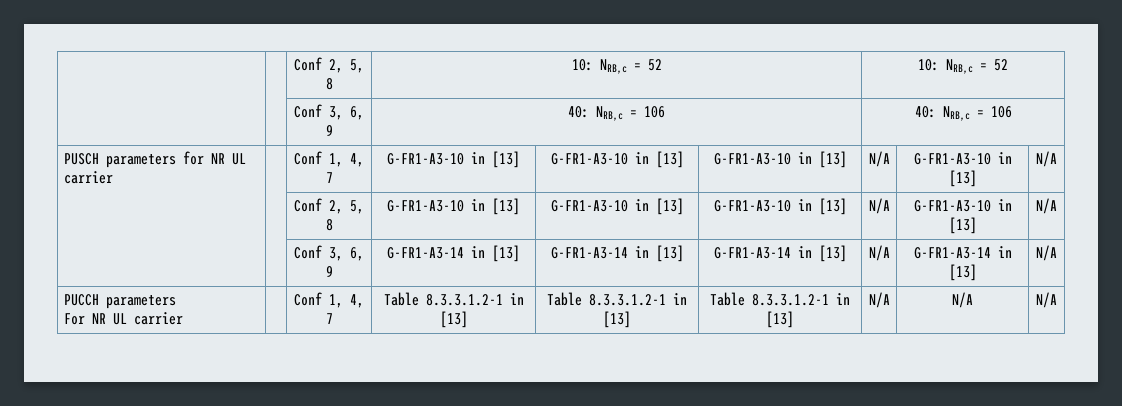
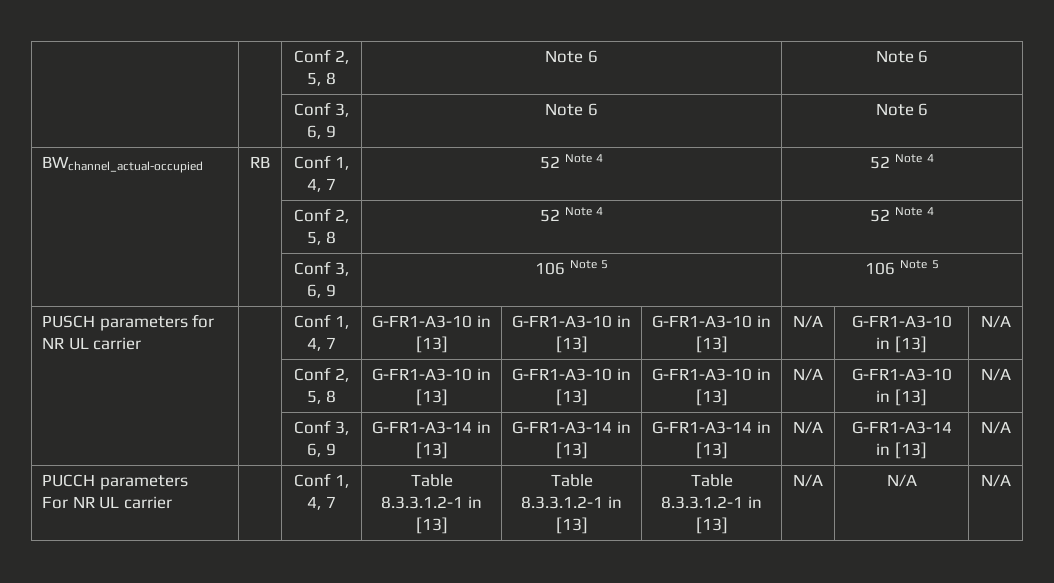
[294,57,364,73] [325,78,333,90] [571,59,662,74] [918,59,1008,74] [294,104,364,120] [325,125,333,136] [568,106,665,121] [914,106,1012,121] | | Conf 2, 5, 8 | 10: NRB,c = 52 | 10: NRB,c = 52 // | | Conf 3, 6, 9 | 40: NRB,c = 106 | 40: NRB,c = 106 -> [294,49,349,64] [307,72,336,86] [545,50,598,63] [875,50,929,63] [294,102,349,117] [307,125,336,139] [545,103,598,116] [875,103,929,116] [42,156,204,173] [250,156,270,168] [294,155,349,170] [307,178,336,192] [539,154,604,169] [870,154,934,169] [294,208,349,223] [307,231,336,245] [539,207,604,222] [870,207,934,222] [294,261,349,276] [307,284,336,298] [534,260,609,275] [865,260,939,275] | | Conf 2, 5, 8 | Note 6 | Note 6 // | | Conf 3, 6, 9 | Note 6 | Note 6 // BWchannel_actual-occupied | RB | Conf 1, 4, 7 | 52 Note 4 | 52 Note 4 // | | Conf 2, 5, 8 | 52 Note 4 | 52 Note 4 // | | Conf 3, 6, 9 | 106 Note 5 | 106 Note 5

